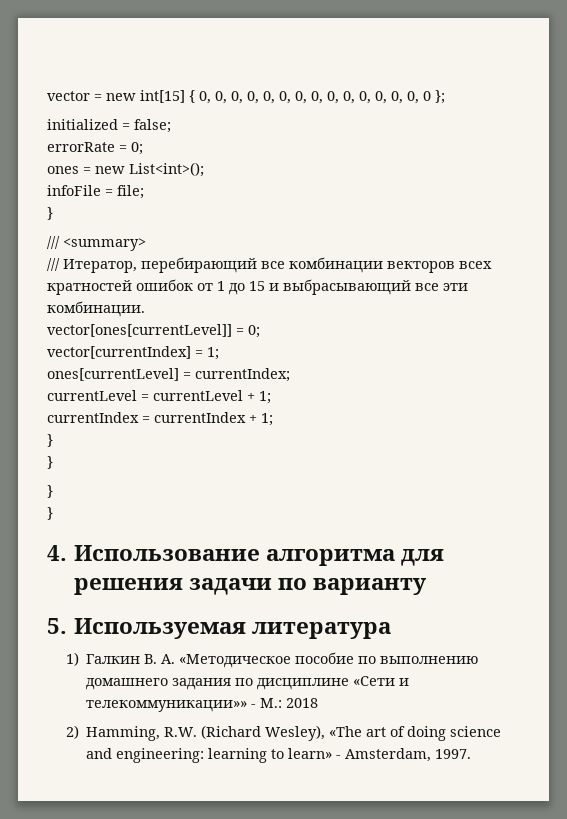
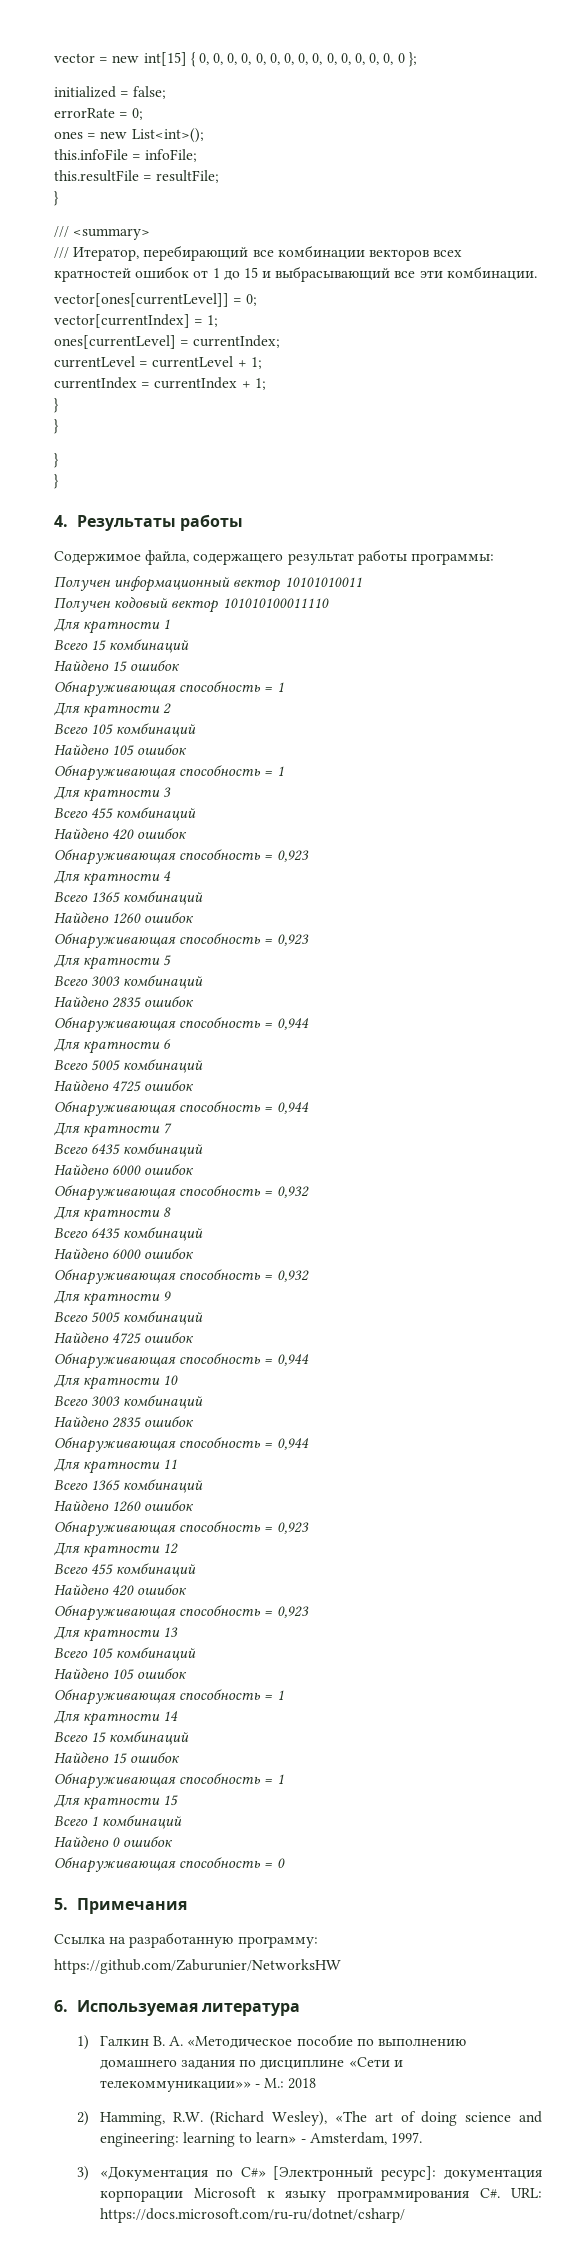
[47,185,144,199] infoFile = file; -> [54,149,198,162] [54,170,220,183] this.infoFile = infoFile; // this.resultFile = resultFile;
[74,545,445,566] [74,578,428,595] [47,618,67,634] Использование алгоритма для решения задачи по варианту // 5. -> [76,514,244,531] [54,549,494,565] [54,576,362,592] [54,596,329,613] [54,619,171,634] [54,639,190,653] [54,659,181,672] [54,681,284,697] [54,703,172,718] [54,723,197,737] [54,743,188,756] [54,765,284,781] [54,787,172,802] [54,807,197,821] [54,827,188,840] [54,849,309,865] [54,871,172,886] [54,891,204,905] [54,911,195,924] [54,933,309,949] [54,955,172,970] [54,975,204,989] [54,995,195,1008] [54,1017,309,1033] [54,1039,172,1054] [54,1059,204,1073] [54,1079,195,1092] [54,1101,309,1117] [54,1123,173,1138] [54,1143,204,1157] [54,1163,195,1175] [54,1185,309,1201] [54,1207,172,1222] [54,1227,204,1241] [54,1247,195,1259] [54,1269,309,1285] [54,1291,173,1306] [54,1311,204,1325] [54,1331,195,1344] [54,1353,309,1369] [54,1375,179,1390] [54,1395,204,1409] [54,1415,195,1428] [54,1437,309,1453] [54,1459,178,1474] [54,1479,204,1493] [54,1499,195,1512] [54,1521,309,1537] [54,1543,179,1558] [54,1563,197,1577] [54,1583,188,1596] [54,1605,309,1621] [54,1627,179,1642] [54,1647,197,1661] [54,1667,188,1680] [54,1689,284,1705] [54,1711,179,1726] [54,1731,190,1745] [54,1751,181,1764] [54,1773,284,1789] [54,1795,179,1810] [54,1815,183,1829] [54,1835,174,1847] [54,1857,285,1873] [54,1898,187,1914] [54,1932,318,1948] [54,1959,341,1974] [54,2000,68,2012] Результаты работы // Содержимое файла, содержащего результат работы программы: // Получен информационный вектор 10101010011 // Получен кодовый вектор 101010100011110 // Для кратности 1 // Всего 15 комбинаций // Найдено 15 ошибок // Обнаруживающая способность = 1 // Для кратности 2 // Всего 105 комбинаций // Найдено 105 ошибок // Обнаруживающая способность = 1 // Для кратности 3 // Всего 455 комбинаций // Найдено 420 ошибок // Обнаруживающая способность = 0,923 // Для кратности 4 // Всего 1365 комбинаций // Найдено 1260 ошибок // Обнаруживающая способность = 0,923 // Для кратности 5 // Всего 3003 комбинаций // Найдено 2835 ошибок // Обнаруживающая способность = 0,944 // Для кратности 6 // Всего 5005 комбинаций // Найдено 4725 ошибок // Обнаруживающая способность = 0,944 // Для кратности 7 // Всего 6435 комбинаций // Найдено 6000 ошибок // Обнаруживающая способность = 0,932 // Для кратности 8 // Всего 6435 комбинаций // Найдено 6000 ошибок // Обнаруживающая способность = 0,932 // Для кратности 9 // Всего 5005 комбинаций // Найдено 4725 ошибок // Обнаруживающая способность = 0,944 // Для кратности 10 // Всего 3003 комбинаций // Найдено 2835 ошибок // Обнаруживающая способность = 0,944 // Для кратности 11 // Всего 1365 комбинаций // Найдено 1260 ошибок // Обнаруживающая способность = 0,923 // Для кратности 12 // Всего 455 комбинаций // Найдено 420 ошибок // Обнаруживающая способность = 0,923 // Для кратности 13 // Всего 105 комбинаций // Найдено 105 ошибок // Обнаруживающая способность = 1 // Для кратности 14 // Всего 15 комбинаций // Найдено 15 ошибок // Обнаруживающая способность = 1 // Для кратности 15 // Всего 1 комбинаций // Найдено 0 ошибок // Обнаруживающая способность = 0 // 5. Примечания // Ссылка на разработанную программу: // https://github.com/Zaburunier/NetworksHW // 6.
(472, 754) none -> [76,2166,542,2181] [99,2187,542,2202] [99,2208,405,2223] // 3) «Документация по C#» [Электронный ресурс]: документация корпорации Microsoft к языку программирования C#. URL: https://docs.microsoft.com/ru-ru/dotnet/csharp/

